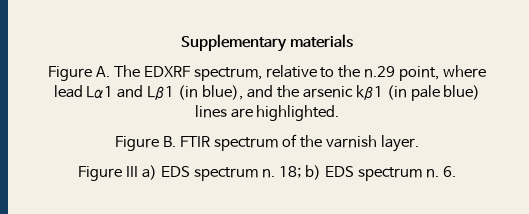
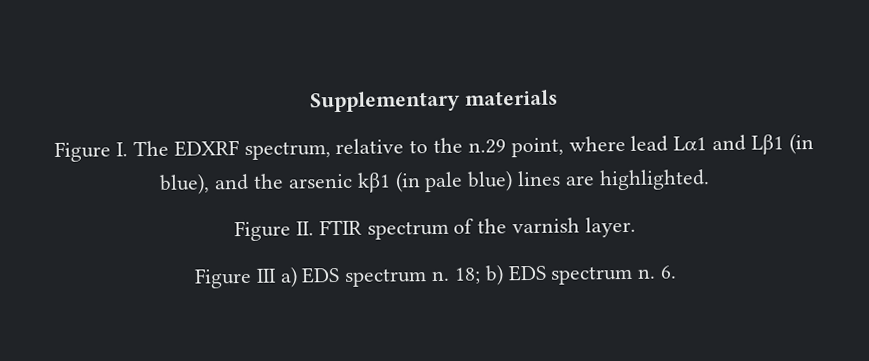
[95,66,110,77] A. -> [116,142,129,157] I.
[163,136,177,147] B. -> [295,221,314,236] II.

